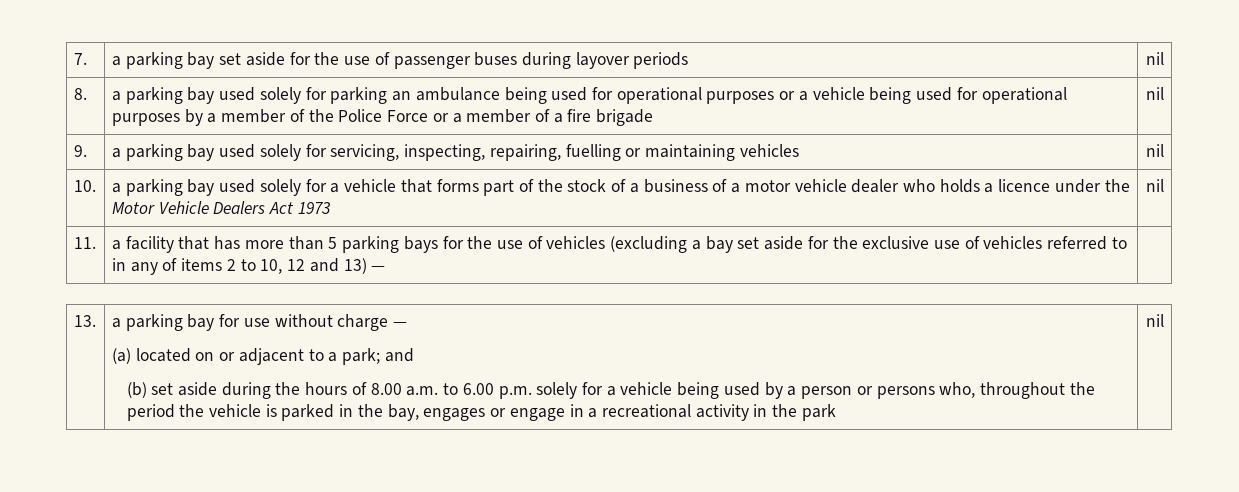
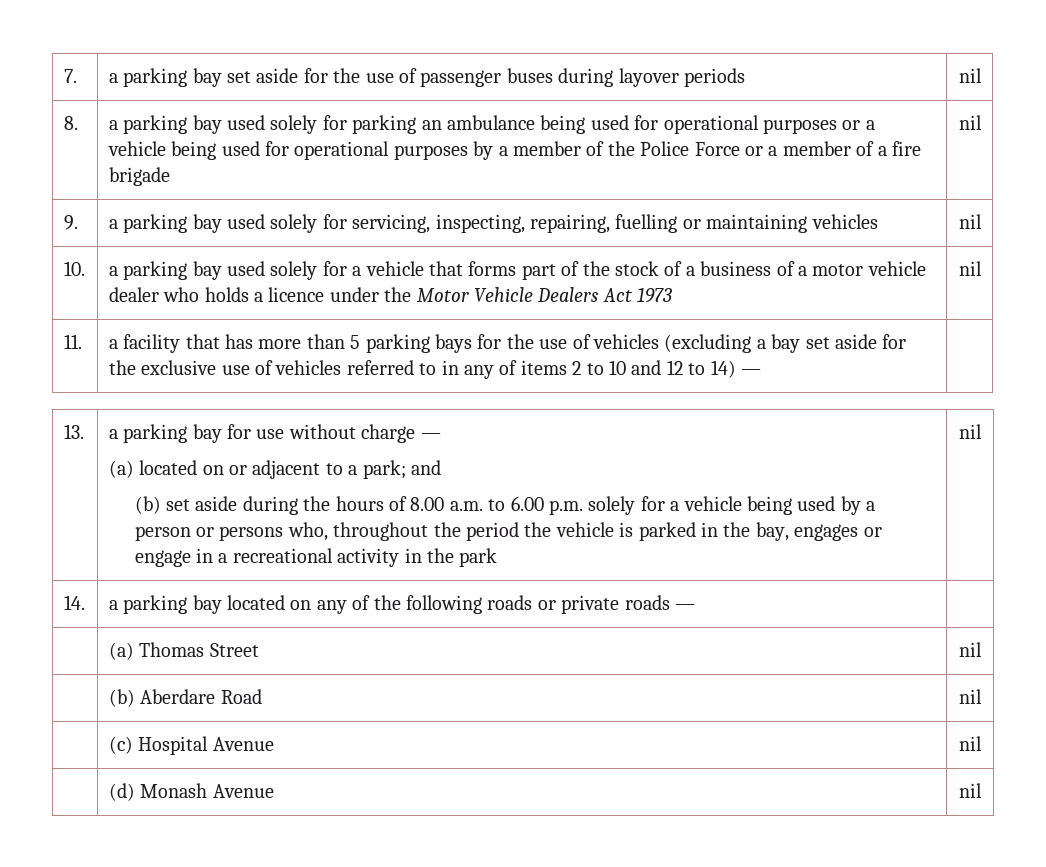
[260,258,367,274] 10, 12 and 13) -> [608,360,736,378] 10 and 12 to 14)
(1164, 320) none -> [63,595,85,610] [108,595,695,614] [108,642,259,660] [959,642,982,657] [108,689,262,707] [959,689,982,704] [108,736,274,755] [959,736,982,751] [108,783,274,801] [959,783,982,798] // 14. | a parking bay located on any of the following roads or private roads — | // | (a) Thomas Street | nil // | (b) Aberdare Road | nil // | (c) Hospital Avenue | nil // | (d) Monash Avenue | nil

